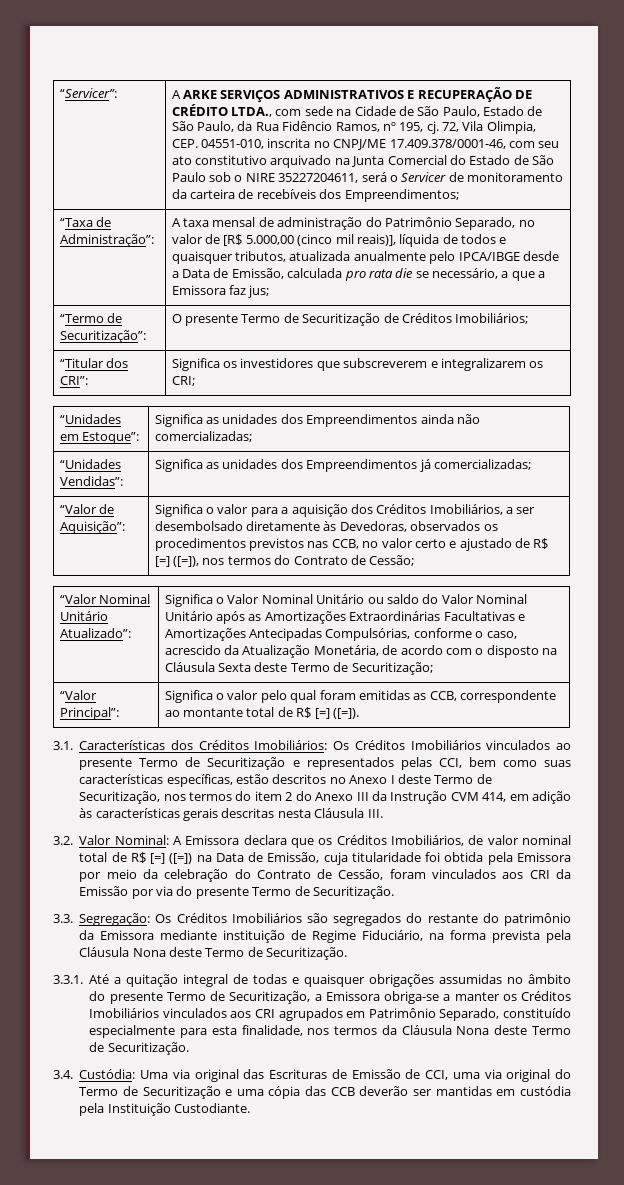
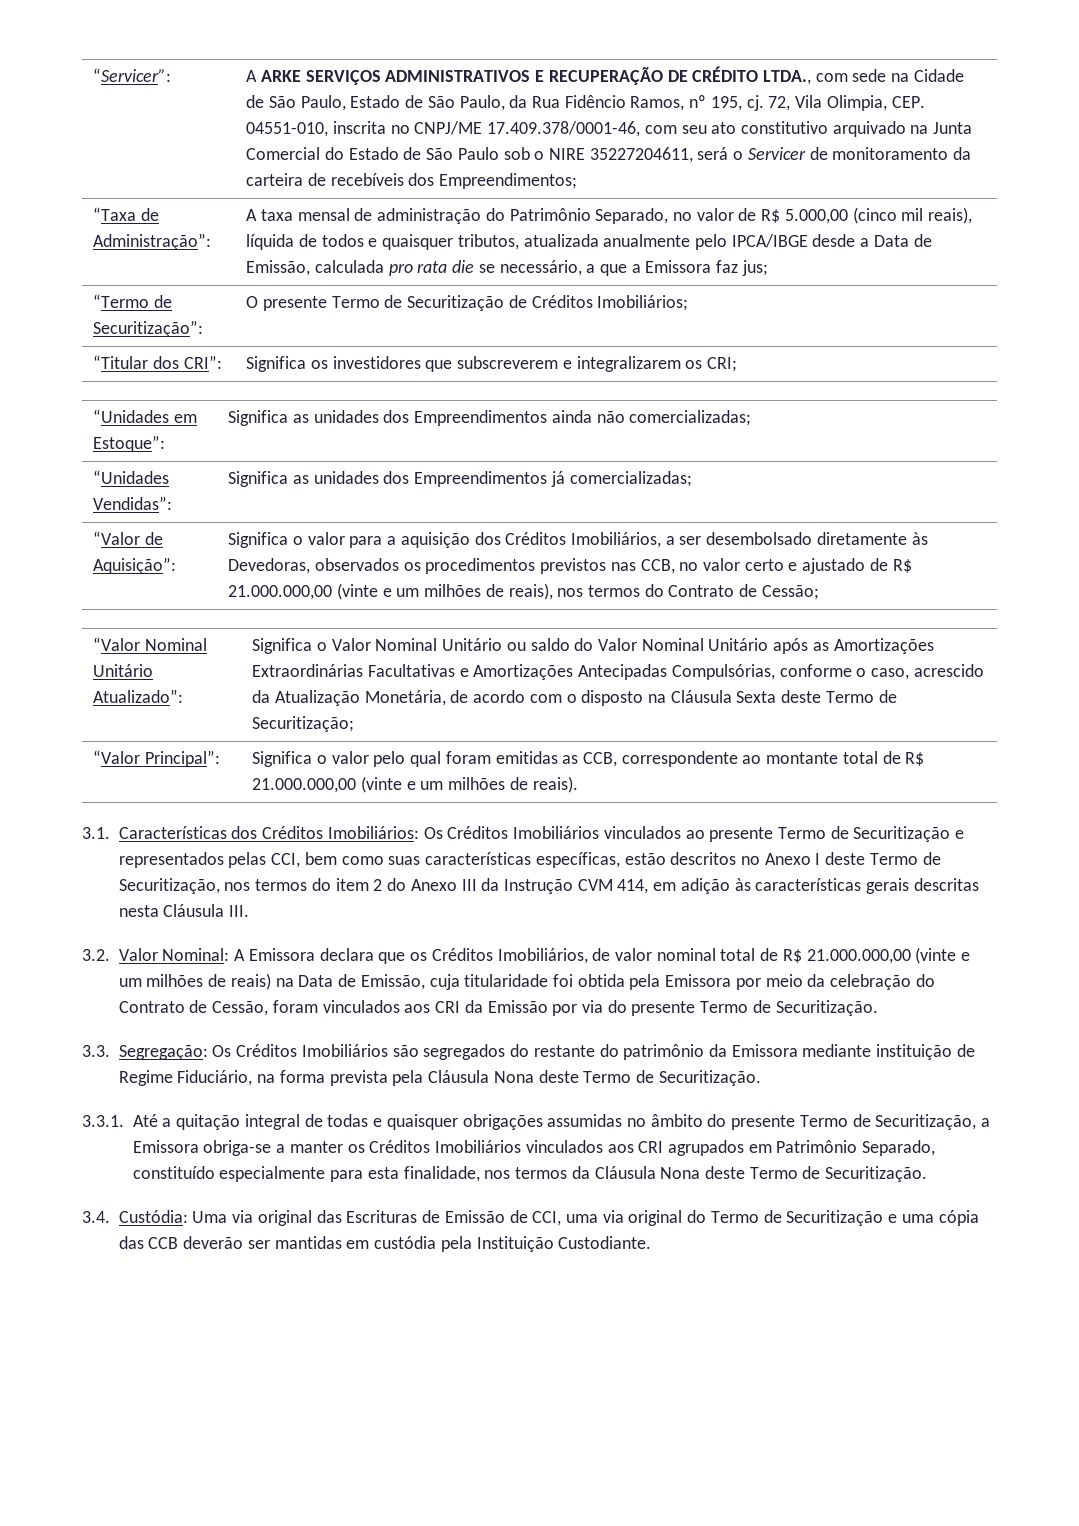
[223,234,243,246] [R$ -> [761,209,781,223] R$
[356,234,396,246] reais)], -> [928,207,973,224] reais),
[154,556,200,567] [=] ([=]), -> [228,583,553,600] 21.000.000,00 (vinte e um milhões de reais),
[314,708,359,719] [=] ([=]). -> [252,776,578,793] 21.000.000,00 (vinte e um milhões de reais).
[150,853,193,864] [=] ([=]) -> [806,947,971,964] [118,973,271,990] 21.000.000,00 (vinte e um milhões de reais)

